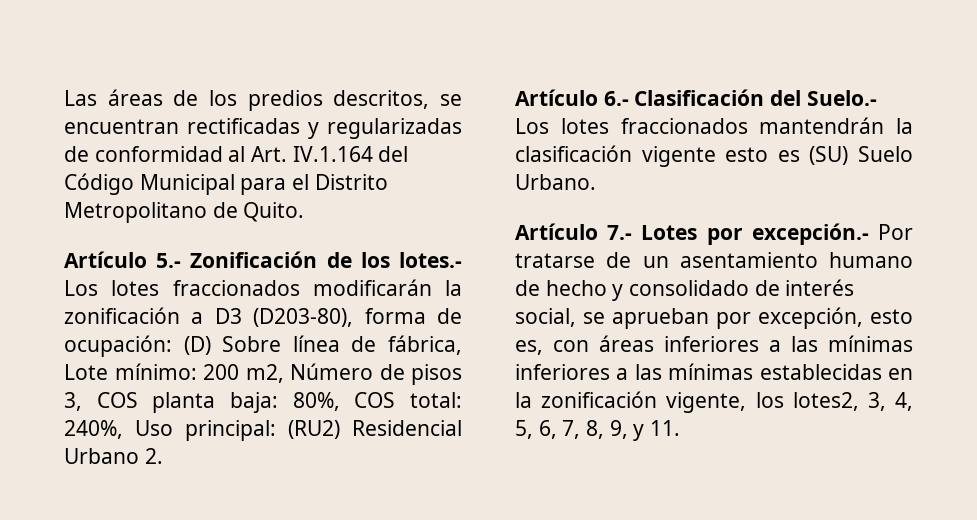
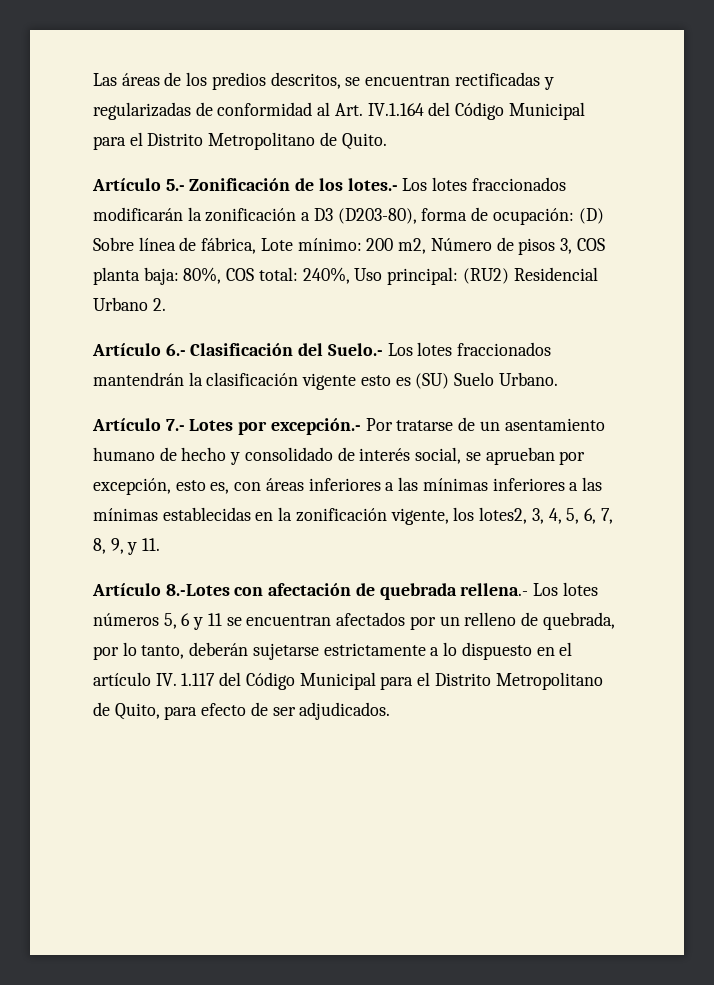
(681, 428) none -> [92,582,598,600] [93,612,615,630] [93,642,573,660] [93,672,603,690] [93,702,391,720] // Artículo 8.-Lotes con afectación de quebrada rellena.- Los lotes números 5, 6 y 11 se encuentran afectados por un relleno de quebrada, por lo tanto, deberán sujetarse estrictamente a lo dispuesto en el artículo IV. 1.117 del Código Municipal para el Distrito Metropolitano de Quito, para efecto de ser adjudicados.

